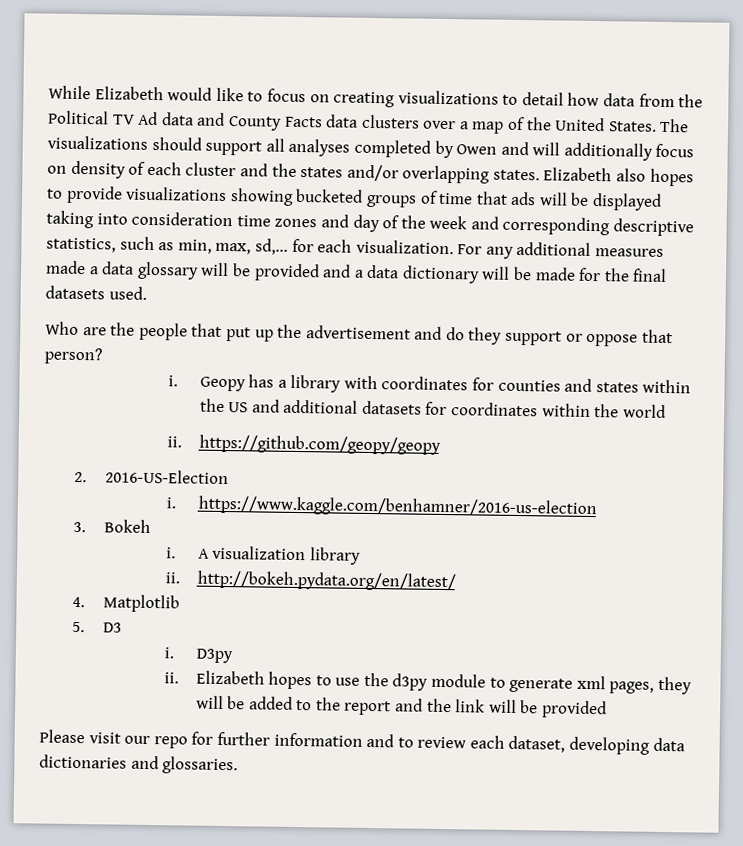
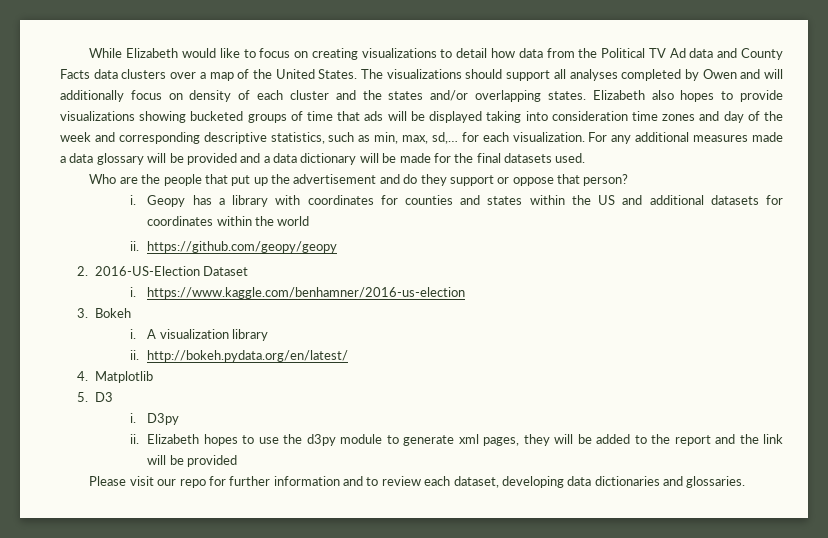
(230, 477) none -> [203,266,249,276] Dataset

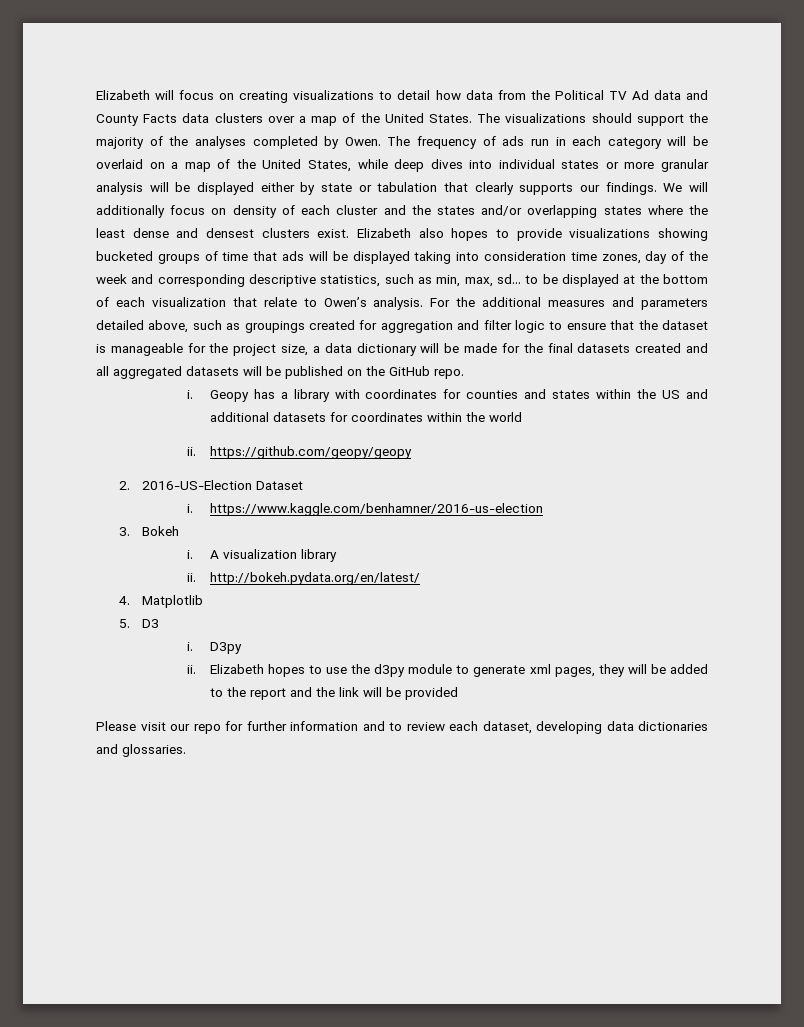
[89,48,256,58] While Elizabeth would like to -> [96,90,175,100] Elizabeth will
[553,69,761,81] all analyses completed by Owen and -> [689,113,708,123] [96,136,708,149] [96,159,709,172] [96,182,683,195] the majority of the analyses completed by Owen. The frequency of ads run in each category will be overlaid on a map of the United States, while deep dives into individual states or more granular analysis will be displayed either by state or tabulation that clearly supports our findings. We
[547,91,586,100] states. -> [603,205,708,215] [96,228,350,238] states where the least dense and densest clusters exist.
[662,111,720,121] zones and -> [601,254,641,264] zones,
[431,132,783,144] [60,153,261,165] sd,… for each visualization. For any additional measures made a data glossary will be provided and -> [496,274,708,287] [96,297,708,310] [96,320,708,333] [96,343,309,356] sd… to be displayed at the bottom of each visualization that relate to Owen’s analysis. For the additional measures and parameters detailed above, such as groupings created for aggregation and filter logic to ensure that the dataset is manageable for the project size,
[555,153,586,163] [89,174,629,186] used. // Who are the people that put up the advertisement and do they support or oppose that person? -> [635,343,708,353] [96,366,464,379] created and all aggregated datasets will be published on the GitHub repo.

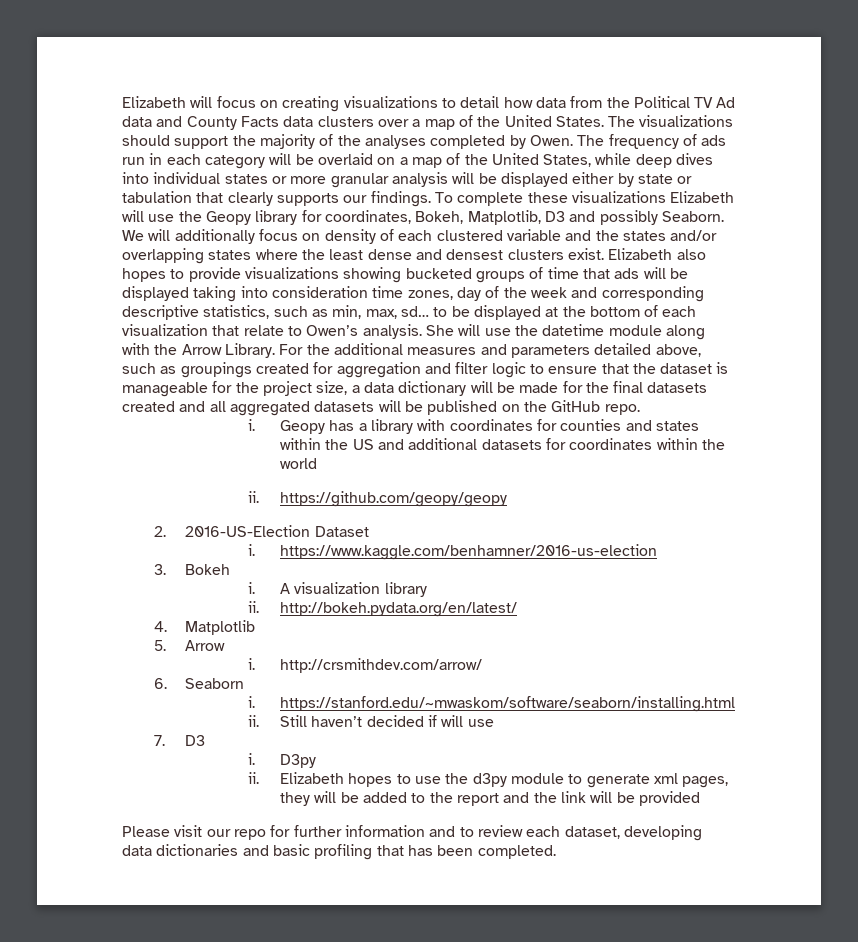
(657, 188) none -> [434,191,735,206] [122,210,724,225] To complete these visualizations Elizabeth will use the Geopy library for coordinates, Bokeh, Matplotlib, D3 and possibly Seaborn.
[336,205,379,215] cluster -> [436,229,561,241] clustered variable
(424, 303) none -> [425,324,705,340] [122,343,275,358] She will use the datetime module along with the Arrow Library.
(130, 623) none -> [185,640,226,651] [248,658,483,673] [153,678,245,689] [248,696,736,712] [248,715,494,727] [153,735,165,746] Arrow // i. http://crsmithdev.com/arrow/ // 6. Seaborn // i. https://stanford.edu/~mwaskom/software/seaborn/installing.html // ii. Still haven’t decided if will use // 7.
[122,744,186,757] glossaries. -> [272,844,556,860] basic profiling that has been completed.

